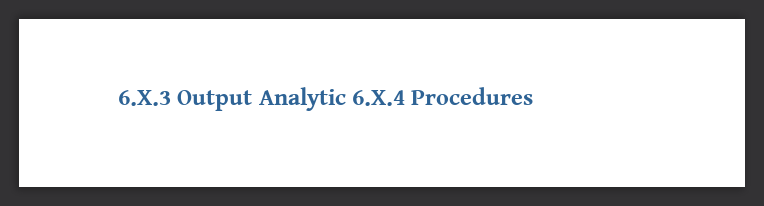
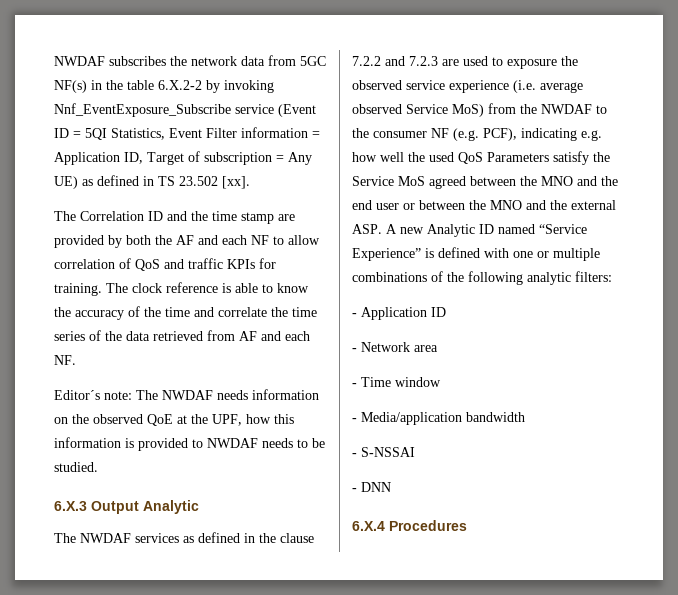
[118,87,346,111] 6.X.3 Output Analytic -> [54,55,326,66] [54,80,274,93] [54,103,316,117] [54,127,320,140] [54,151,312,165] [54,175,250,189] [54,211,295,224] [54,235,320,248] [54,258,276,271] [54,282,309,296] [54,306,317,320] [54,330,310,341] [54,355,76,365] [54,389,319,400] [54,414,294,426] [54,437,325,451] [54,462,98,472] [54,500,199,514] [54,532,314,543] [352,56,578,69] [352,80,583,93] [352,103,607,117] [352,128,602,141] [352,151,610,165] [352,176,618,189] [352,200,616,210] [352,224,587,237] [352,247,600,261] [352,271,612,285] [352,307,446,320] [352,342,438,352] [352,377,441,387] [352,412,525,425] [352,447,415,457] [352,482,391,492] NWDAF subscribes the network data from 5GC NF(s) in the table 6.X.2-2 by invoking Nnf_EventExposure_Subscribe service (Event ID = 5QI Statistics, Event Filter information = Application ID, Target of subscription = Any UE) as defined in TS 23.502 [xx]. // The Correlation ID and the time stamp are provided by both the AF and each NF to allow correlation of QoS and traffic KPIs for training. The clock reference is able to know the accuracy of the time and correlate the time series of the data retrieved from AF and each NF. // Editor´s note: The NWDAF needs information on the observed QoE at the UPF, how this information is provided to NWDAF needs to be studied. // 6.X.3 Output Analytic // The NWDAF services as defined in the clause 7.2.2 and 7.2.3 are used to exposure the observed service experience (i.e. average observed Service MoS) from the NWDAF to the consumer NF (e.g. PCF), indicating e.g. how well the used QoS Parameters satisfy the Service MoS agreed between the MNO and the end user or between the MNO and the external ASP. A new Analytic ID named “Service Experience” is defined with one or multiple combinations of the following analytic filters: // - Application ID // - Network area // - Time window // - Media/application bandwidth // - S-NSSAI // - DNN //

